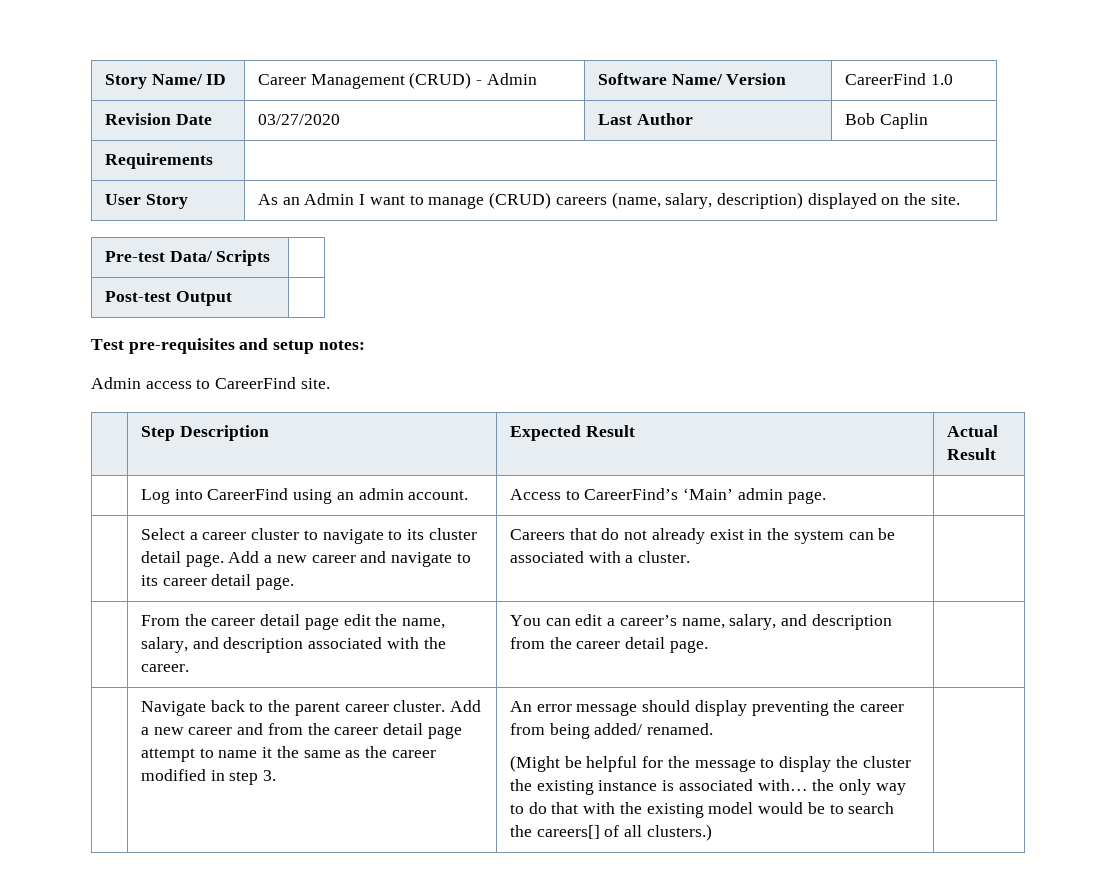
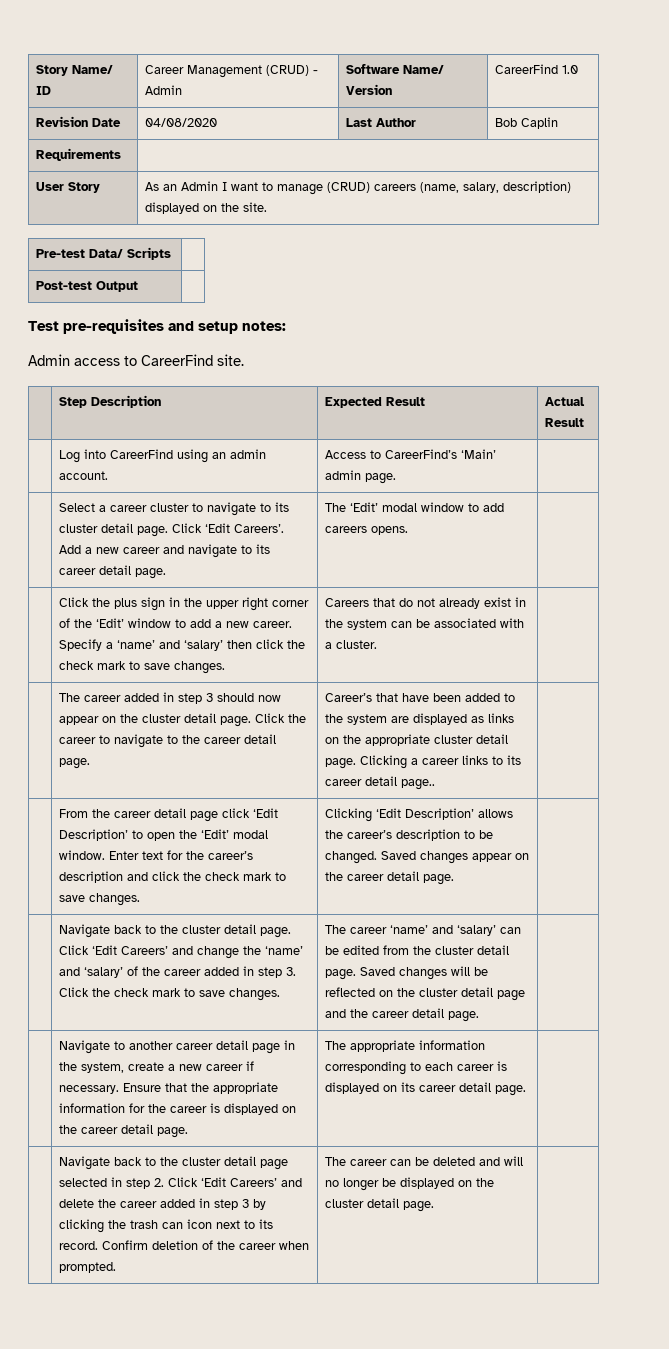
[257,114,340,125] 03/27/2020 -> [145,118,218,127] 04/08/2020
(224, 560) none -> [172,523,285,533] Click ‘Edit Careers’.
(295, 583) none -> [325,502,505,512] [325,526,409,535] [59,597,310,611] [59,618,293,628] [59,639,306,651] [59,661,226,674] | The ‘Edit’ modal window to add careers opens. | // | Click the plus sign in the upper right corner of the ‘Edit’ window to add a new career. Specify a ‘name’ and ‘salary’ then click the check mark to save changes.
(691, 557) none -> [59,692,282,704] [59,713,307,727] [59,734,277,748] [59,758,91,769] [325,693,516,702] [325,713,515,725] [325,734,509,746] [325,755,522,769] [325,776,436,790] // | The career added in step 3 should now appear on the cluster detail page. Click the career to navigate to the career detail page. | Career’s that have been added to the system are displayed as links on the appropriate cluster detail page. Clicking a career links to its career detail page.. |
[343,614,446,629] [140,637,446,653] [140,664,189,672] [509,614,892,630] [509,637,545,649] edit the name, salary, and description associated with the career. | You can edit a career’s name, salary, and description from -> [222,808,279,818] [59,829,269,841] [59,850,254,860] [59,871,287,883] [59,893,141,906] [325,808,514,822] [325,829,494,841] [325,851,530,864] click ‘Edit Description’ to open the ‘Edit’ modal window. Enter text for the career’s description and click the check mark to save changes. | Clicking ‘Edit Description’ allows the career’s description to be changed. Saved changes appear on
[294,700,482,716] [140,723,462,739] [140,746,436,762] [140,769,277,785] [509,700,905,716] [509,723,714,739] [509,755,911,772] [509,779,906,795] [509,802,895,818] [509,824,712,841] parent career cluster. Add a new career and from the career detail page attempt to name it the same as the career modified in step 3. | An error message should display preventing the career from being added/ renamed. // (Might be helpful for the message to display the cluster the existing instance is associated with… the only way to do that with the existing model would be to search the careers[] of all clusters.) -> [182,924,292,938] [59,945,304,959] [59,966,297,978] [59,987,281,1001] [325,925,522,936] [325,945,510,955] [325,966,489,980] [325,987,526,1001] [325,1008,480,1022] [59,1040,296,1054] [59,1061,255,1073] [59,1082,279,1094] [59,1103,297,1115] [59,1124,189,1138] [325,1040,486,1052] [325,1061,508,1075] [325,1082,527,1096] [59,1156,289,1170] [59,1177,303,1189] [59,1198,267,1210] [59,1219,274,1233] [59,1240,310,1250] [59,1262,117,1273] [325,1156,524,1166] [325,1177,495,1191] [325,1198,435,1212] cluster detail page. Click ‘Edit Careers’ and change the ‘name’ and ‘salary’ of the career added in step 3. Click the check mark to save changes. | The career ‘name’ and ‘salary’ can be edited from the cluster detail page. Saved changes will be reflected on the cluster detail page and the career detail page. | // | Navigate to another career detail page in the system, create a new career if necessary. Ensure that the appropriate information for the career is displayed on the career detail page. | The appropriate information corresponding to each career is displayed on its career detail page. | // | Navigate back to the cluster detail page selected in step 2. Click ‘Edit Careers’ and delete the career added in step 3 by clicking the trash can icon next to its record. Confirm deletion of the career when prompted. | The career can be deleted and will no longer be displayed on the cluster detail page.

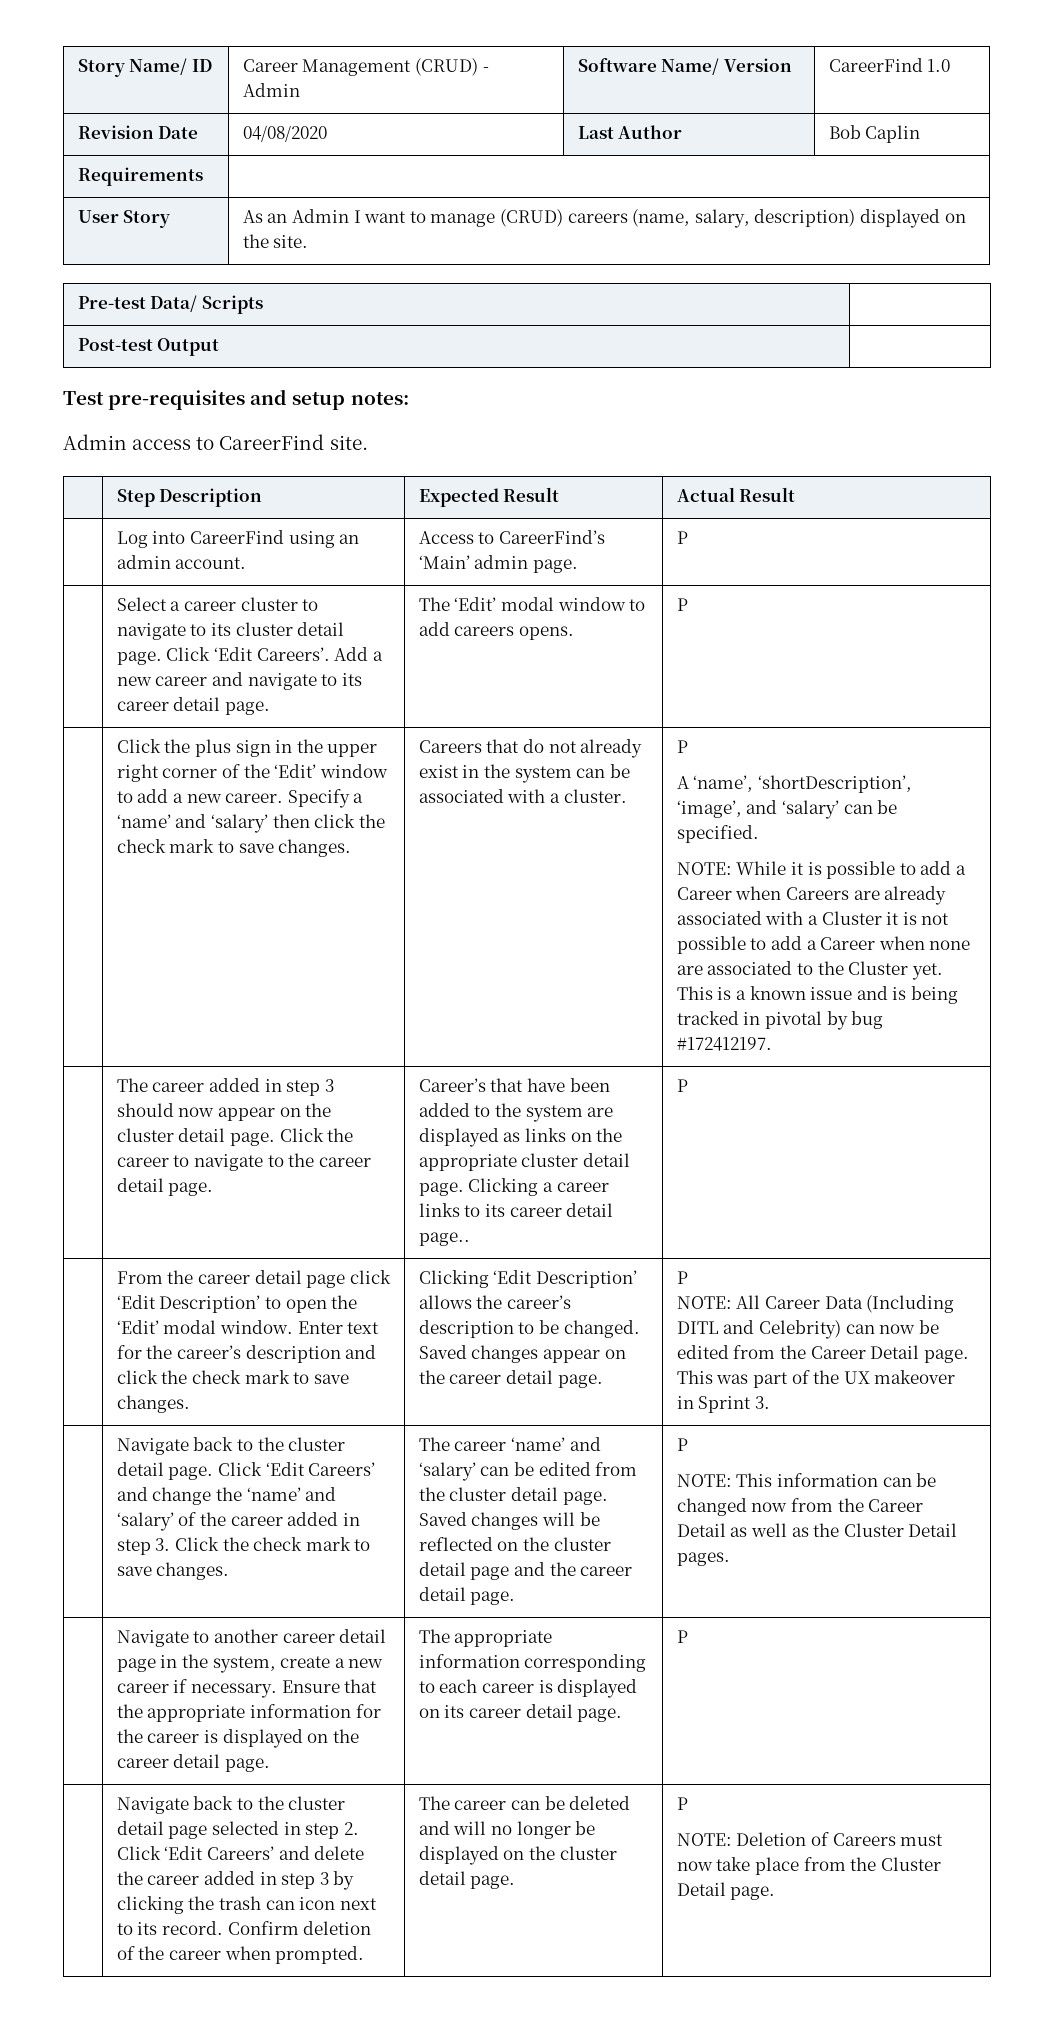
(397, 478) none -> [676,531,688,544] P
(409, 530) none -> [676,598,688,611] P
(378, 644) none -> [676,740,688,753] [676,775,913,793] [676,800,898,819] [676,825,759,843] [676,861,966,879] [676,886,947,905] [676,911,950,925] [676,936,971,954] [676,961,943,980] [676,986,958,1004] [676,1011,884,1030] [676,1037,772,1051] P // A ‘name’, ‘shortDescription’, ‘image’, and ‘salary’ can be specified. // NOTE: While it is possible to add a Career when Careers are already associated with a Cluster it is not possible to add a Career when none are associated to the Cluster yet. This is a known issue and is being tracked in pivotal by bug #172412197.
(436, 784) none -> [676,1079,688,1092] P
(455, 879) none -> [676,1271,688,1284] [676,1295,955,1313] [676,1320,939,1339] [676,1345,969,1363] [676,1370,956,1388] [676,1396,771,1413] P // NOTE: All Career Data (Including DITL and Celebrity) can now be edited from the Career Detail page. This was part of the UX makeover in Sprint 3.
(480, 1016) none -> [676,1438,688,1451] [676,1473,937,1487] [676,1498,924,1516] [676,1523,958,1537] [676,1552,730,1566] P // NOTE: This information can be changed now from the Career Detail as well as the Cluster Detail pages.
(527, 1090) none -> [676,1630,688,1643] P
(435, 1206) none -> [676,1797,688,1810] [676,1832,944,1846] [676,1857,941,1875] [676,1882,776,1900] P // NOTE: Deletion of Careers must now take place from the Cluster Detail page.

